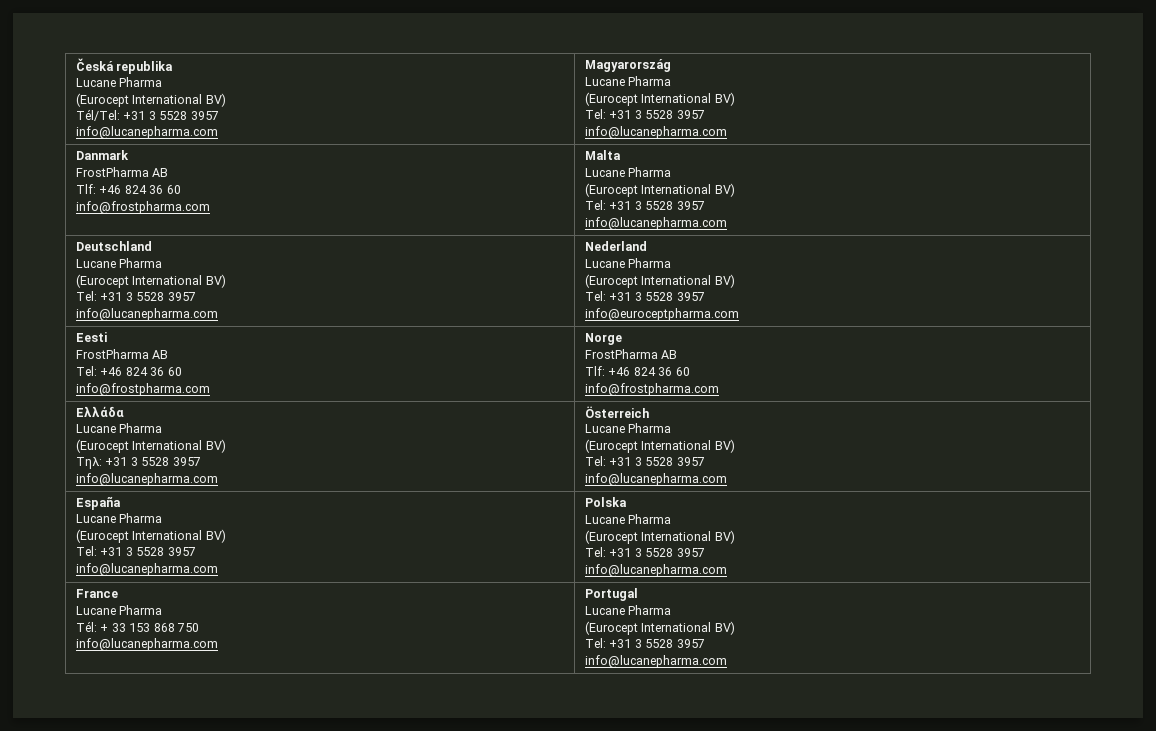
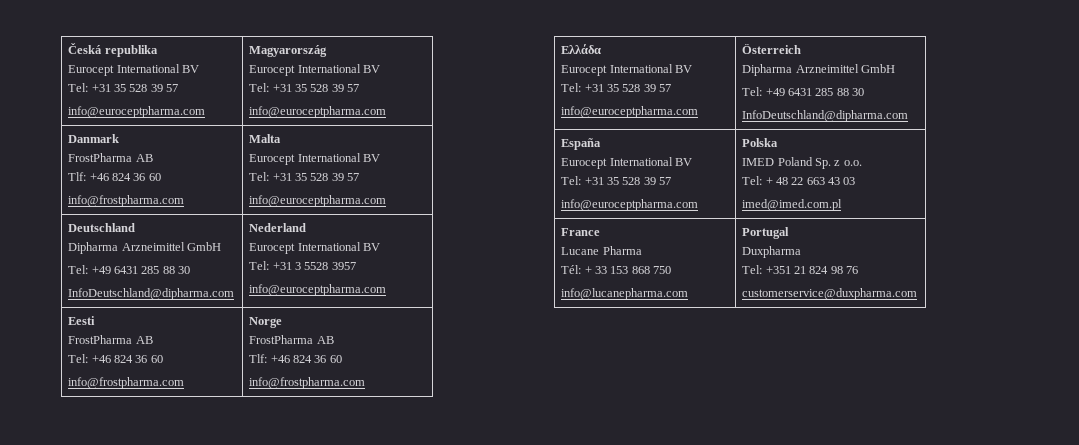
[76,77,163,87] [76,93,226,107] [76,109,219,121] [76,126,219,139] [585,59,672,72] [585,76,672,86] [585,92,735,106] [585,109,705,119] [585,126,728,139] Lucane Pharma // (Eurocept International BV) // Tél/Tel: +31 3 5528 3957 // info@lucanepharma.com | Magyarország // Lucane Pharma // (Eurocept International BV) // Tel: +31 3 5528 3957 // info@lucanepharma.com -> [68,64,199,76] [68,83,179,92] [68,106,206,118] [249,45,328,57] [249,64,380,76] [249,83,360,92] [249,106,387,118] Eurocept International BV // Tel: +31 35 528 39 57 // info@euroceptpharma.com | Magyarország // Eurocept International BV // Tel: +31 35 528 39 57 // info@euroceptpharma.com
[585,167,672,177] [585,183,735,197] [585,200,705,210] [585,217,728,230] [76,241,153,251] [76,258,163,268] [76,274,226,288] [76,291,196,301] [76,308,219,321] [585,241,648,251] [585,258,672,268] [585,274,735,288] Lucane Pharma // (Eurocept International BV) // Tel: +31 3 5528 3957 // info@lucanepharma.com // Deutschland // Lucane Pharma // (Eurocept International BV) // Tel: +31 3 5528 3957 // info@lucanepharma.com | Nederland // Lucane Pharma // (Eurocept International BV) -> [249,153,380,165] [249,172,360,181] [249,195,387,207] [68,223,136,232] [68,242,221,254] [68,265,191,274] [68,288,235,300] [249,223,307,232] [249,242,380,254] Eurocept International BV // Tel: +31 35 528 39 57 // info@euroceptpharma.com // Deutschland // Dipharma Arzneimittel GmbH // Tel: +49 6431 285 88 30 // InfoDeutschland@dipharma.com | Nederland // Eurocept International BV
[76,423,163,433] [76,439,226,453] [76,457,201,469] [76,473,219,486] [585,406,650,418] [585,423,672,433] [585,439,735,453] [585,456,705,466] [585,473,728,486] [76,496,122,510] [76,513,163,523] [76,529,226,543] [76,546,196,556] [76,563,219,576] [585,497,628,507] [585,514,672,524] [585,530,735,544] [585,547,705,557] [585,564,728,577] Lucane Pharma // (Eurocept International BV) // Τηλ: +31 3 5528 3957 // info@lucanepharma.com | Österreich // Lucane Pharma // (Eurocept International BV) // Tel: +31 3 5528 3957 // info@lucanepharma.com // España // Lucane Pharma // (Eurocept International BV) // Tel: +31 3 5528 3957 // info@lucanepharma.com | Polska // Lucane Pharma // (Eurocept International BV) // Tel: +31 3 5528 3957 // info@lucanepharma.com -> [561,64,692,76] [561,83,672,92] [561,106,699,118] [742,44,802,54] [742,64,895,76] [742,87,865,96] [742,110,909,122] [561,138,602,150] [561,157,692,169] [561,176,672,185] [561,199,699,211] [742,138,779,147] [742,157,862,169] [742,176,856,185] [742,199,843,211] Eurocept International BV // Tel: +31 35 528 39 57 // info@euroceptpharma.com | Österreich // Dipharma Arzneimittel GmbH // Tel: +49 6431 285 88 30 // InfoDeutschland@dipharma.com // España // Eurocept International BV // Tel: +31 35 528 39 57 // info@euroceptpharma.com | Polska // IMED Poland Sp. z o.o. // Tel: + 48 22 663 43 03 // imed@imed.com.pl
[585,605,672,615] [585,621,735,635] [585,638,705,648] [585,655,728,668] Lucane Pharma // (Eurocept International BV) // Tel: +31 3 5528 3957 // info@lucanepharma.com -> [742,246,802,258] [742,265,859,274] [742,288,918,300] Duxpharma // Tel: +351 21 824 98 76 // customerservice@duxpharma.com

